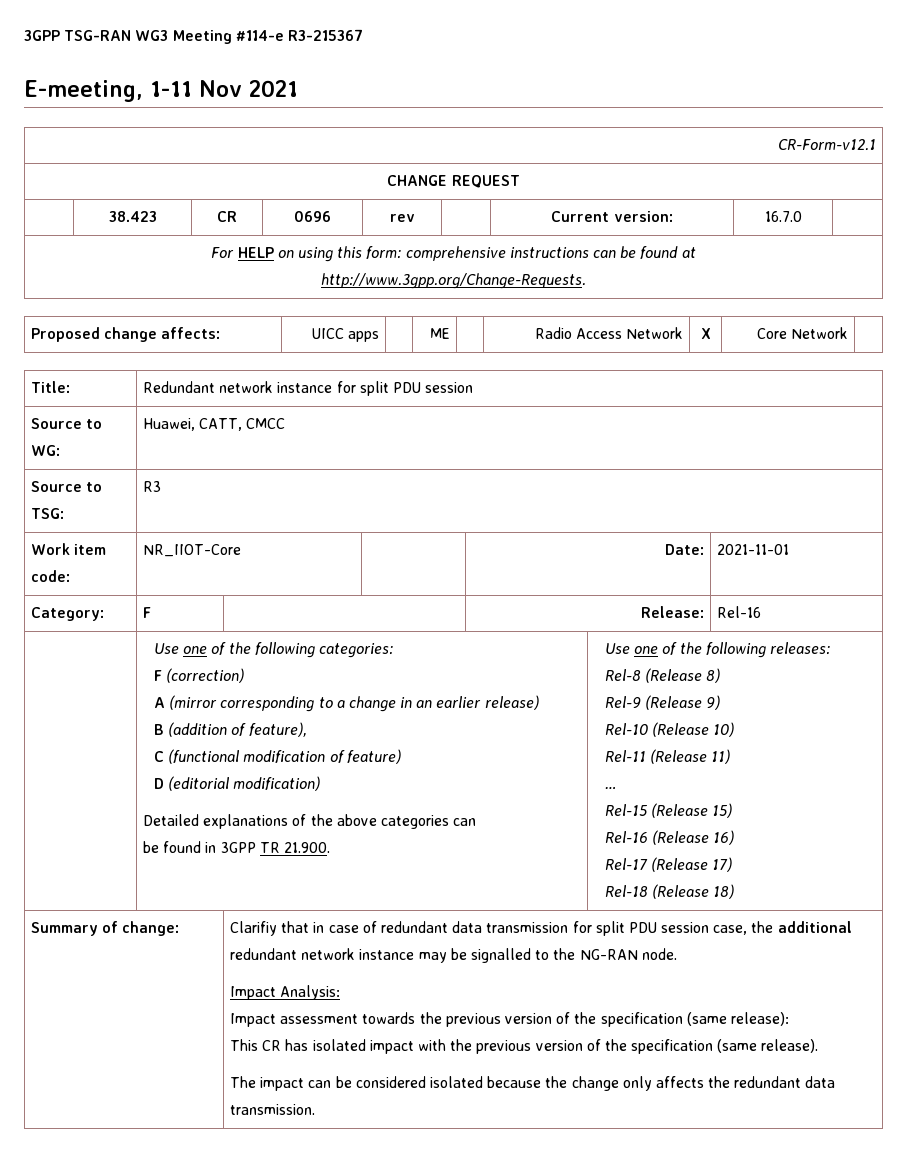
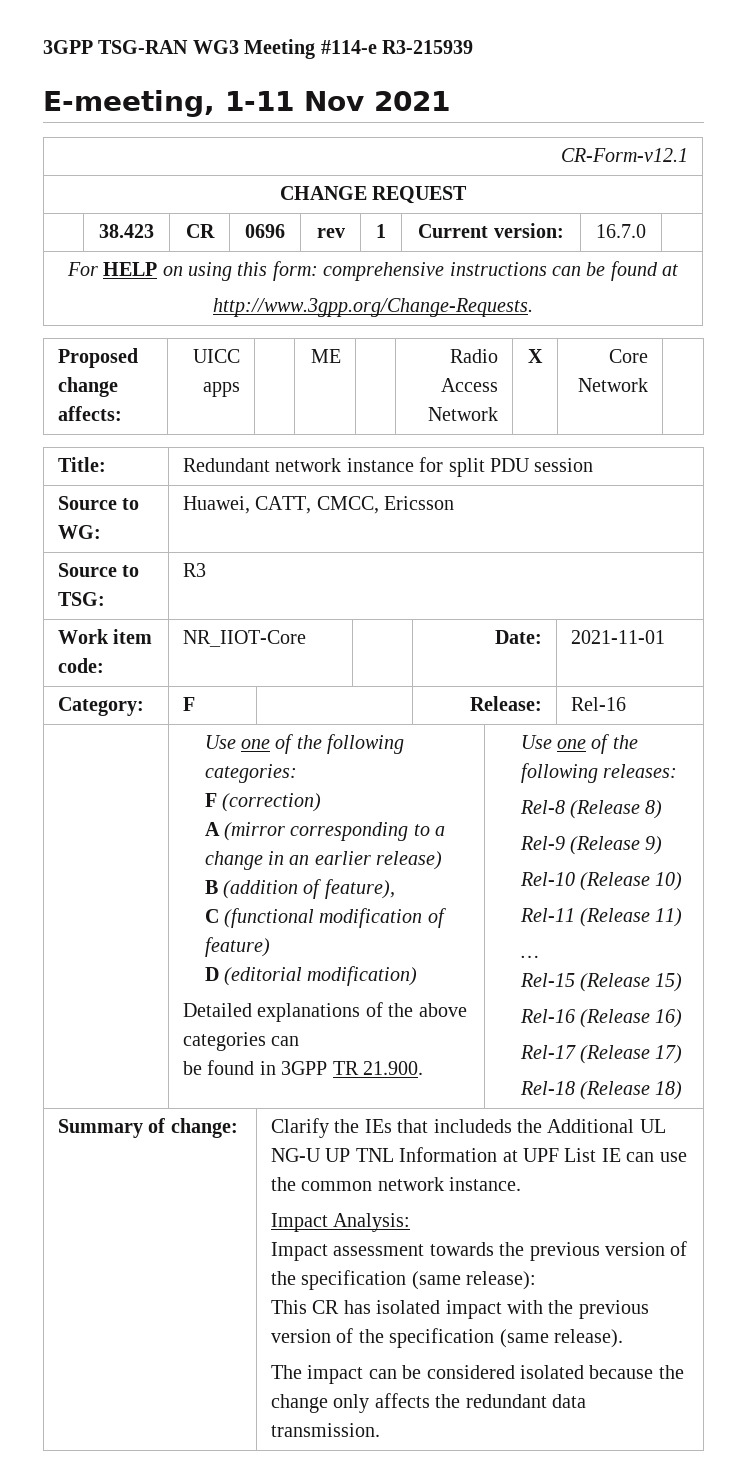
[287,29,363,41] R3-215367 -> [382,40,473,54] R3-215939
(415, 218) none -> [376,224,386,238] 1
[246,418,286,429] CMCC -> [316,496,455,514] CMCC, Ericsson
[230,921,852,936] [230,948,677,963] Clarifiy that in case of redundant data transmission for split PDU session case, the additional redundant network instance may be signalled to the NG-RAN node. -> [271,1118,666,1138] [271,1147,687,1162] [271,1177,522,1191] Clarify the IEs that includeds the Additional UL NG-U UP TNL Information at UPF List IE can use the common network instance.

